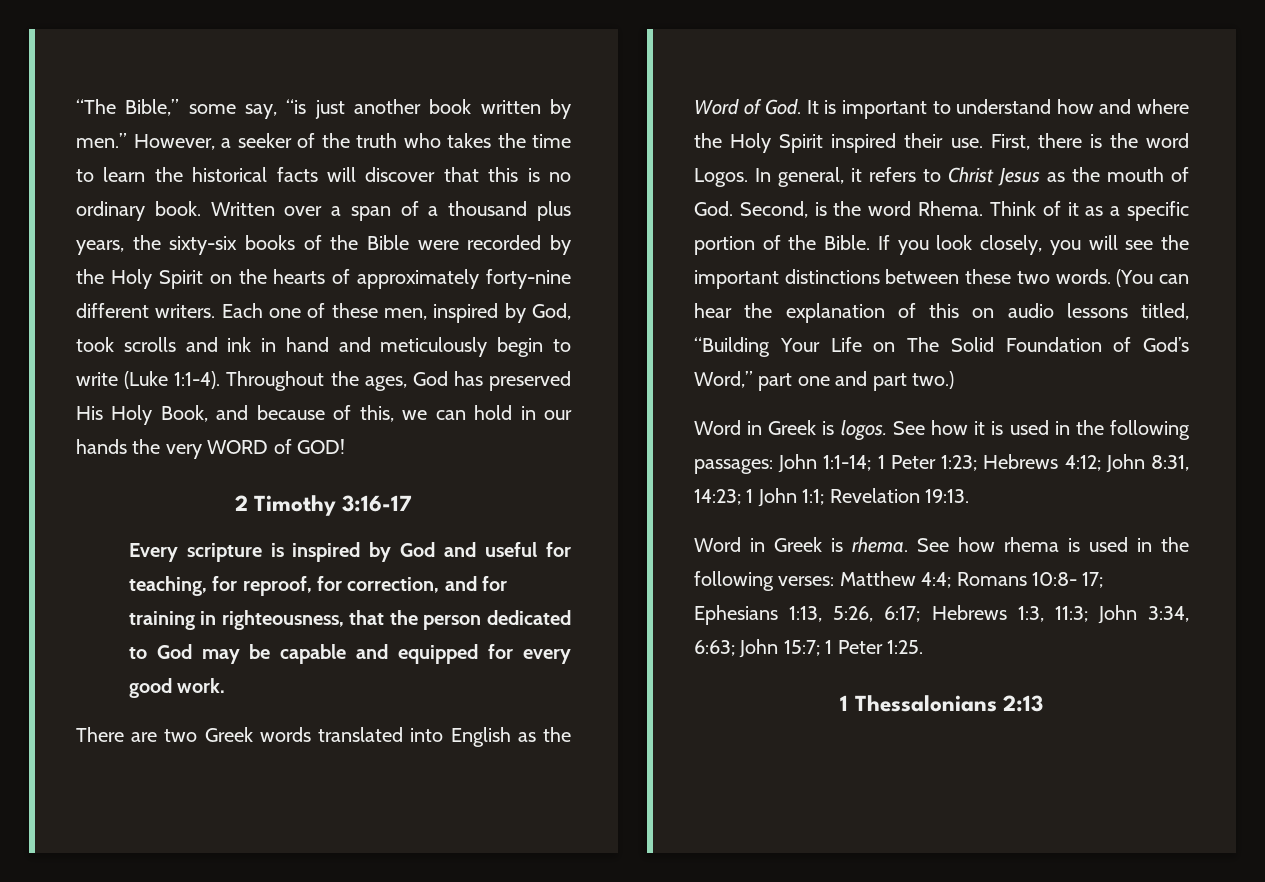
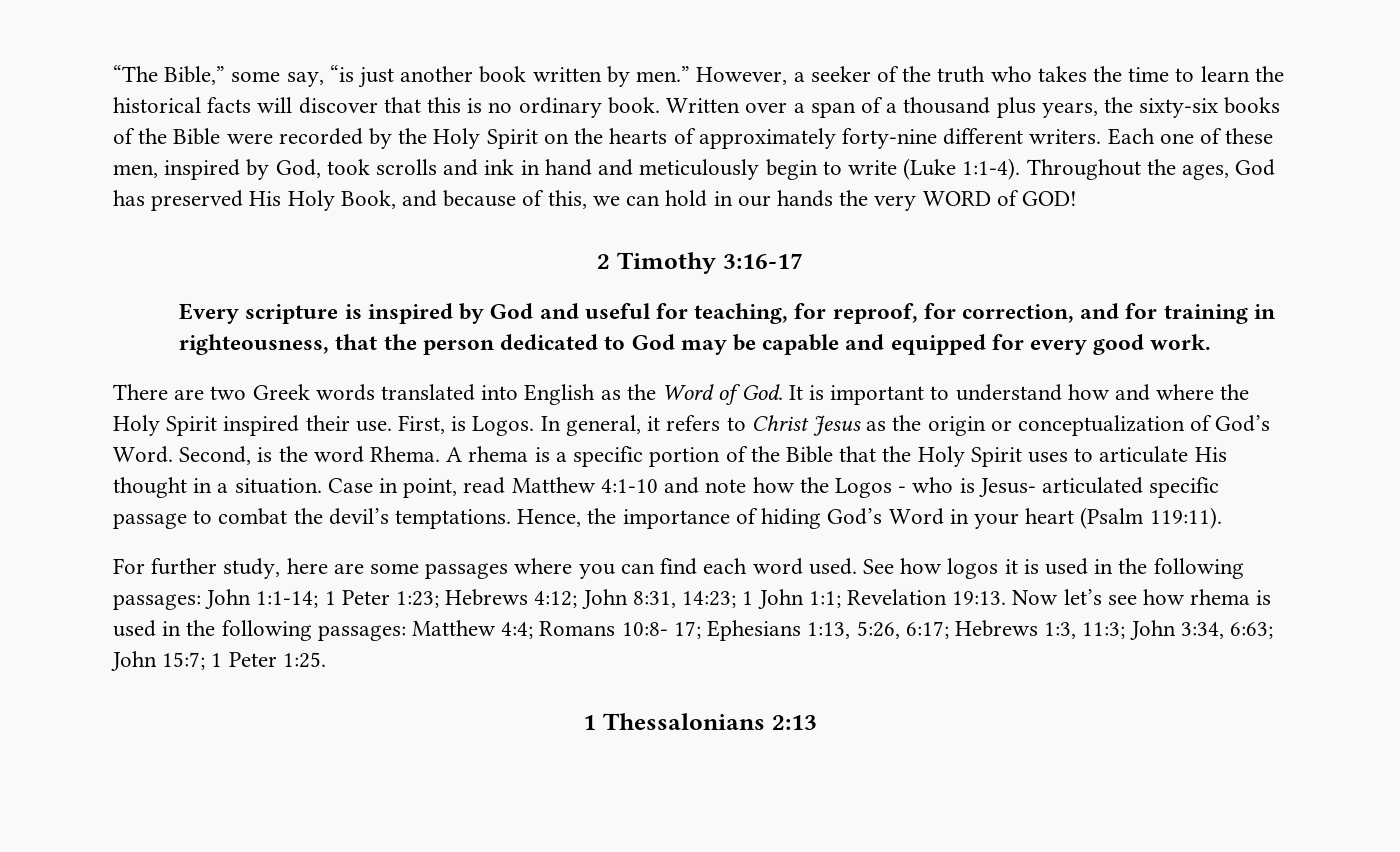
[1037,133,1189,148] there is the word -> [451,416,467,431] is
[1107,167,1189,182] [694,201,733,216] mouth of God. -> [927,415,1271,436] [113,446,173,463] origin or conceptualization of God’s Word.
[989,201,1104,216] Think of it as -> [446,446,550,462] A rhema is
[824,235,1189,255] [694,269,1189,289] [694,303,1189,323] [694,337,1190,357] [694,371,954,391] [694,420,968,441] Bible. If you look closely, you will see the important distinctions between these two words. (You can hear the explanation of this on audio lessons titled, “Building Your Life on The Solid Foundation of God’s Word,” part one and part two.) // Word in Greek is logos. See how -> [785,446,1227,467] [113,477,1220,498] [113,507,1222,529] [113,558,999,579] Bible that the Holy Spirit uses to articulate His thought in a situation. Case in point, read Matthew 4:1-10 and note how the Logos - who is Jesus- articulated specific passage to combat the devil’s temptations. Hence, the importance of hiding God’s Word in your heart (Psalm 119:11). // For further study, here are some passages where you can find each word used. See how logos
[694,537,949,553] // Word in Greek is rhema. See -> [1012,589,1137,605] Now let’s see
[778,576,835,586] verses: -> [317,625,406,641] passages:

